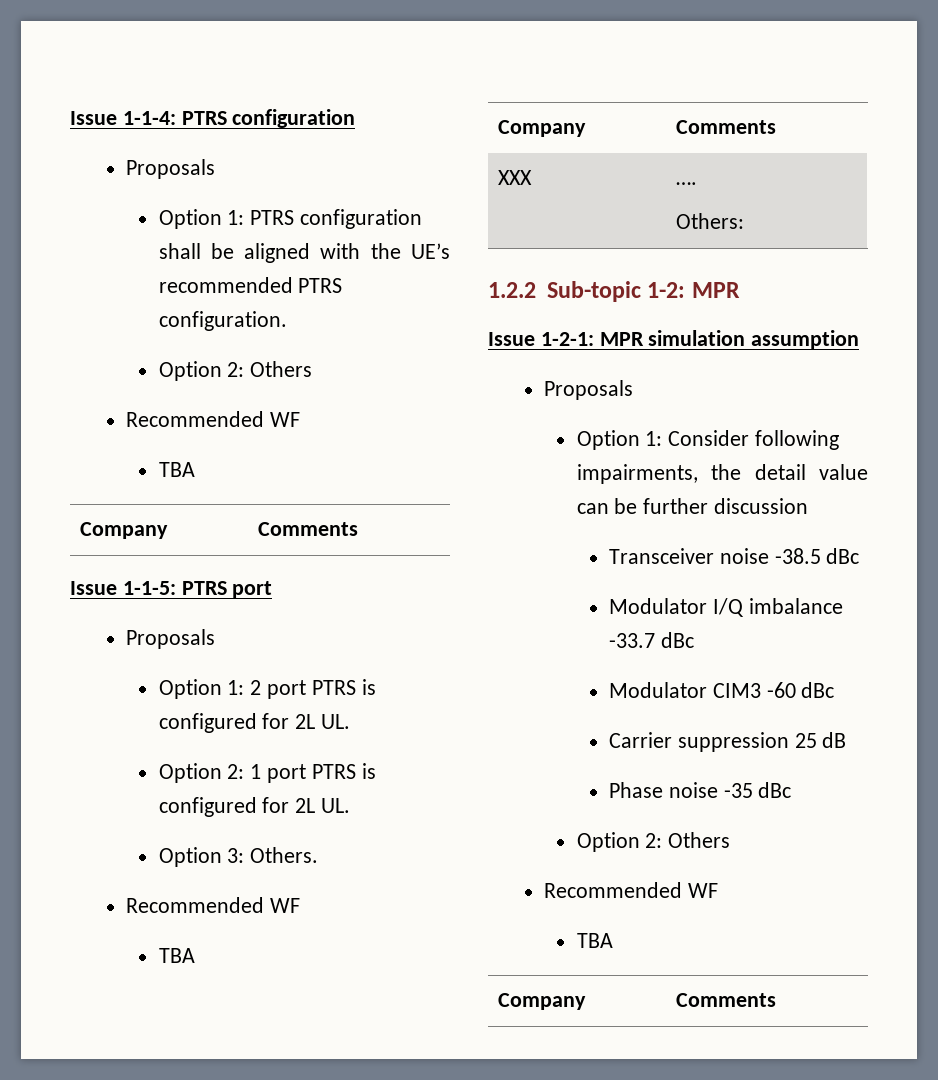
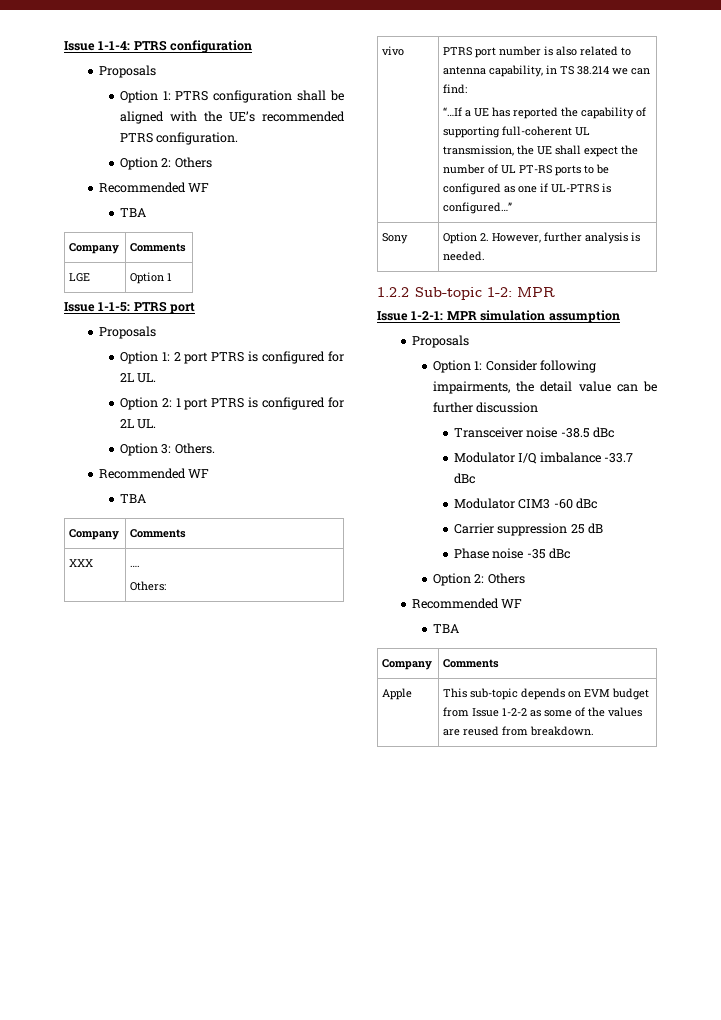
(358, 529) none -> [69,273,91,282] [130,272,173,284] // LGE | Option 1
(744, 221) none -> [382,46,405,56] [443,46,632,58] [443,65,651,77] [443,84,468,94] [443,107,647,119] [443,126,591,138] [443,145,639,157] [443,164,610,176] [443,183,612,195] [443,202,513,214] [382,233,409,244] [443,232,641,244] [443,251,486,261] // vivo | PTRS port number is also related to antenna capability, in TS 38.214 we can find: // “…If a UE has reported the capability of supporting full-coherent UL transmission, the UE shall expect the number of UL PT-RS ports to be configured as one if UL-PTRS is configured…” // Sony | Option 2. However, further analysis is needed.
(776, 1000) none -> [382,688,413,700] [443,688,650,700] [443,707,643,717] [443,726,595,736] // Apple | This sub-topic depends on EVM budget from Issue 1-2-2 as some of the values are reused from breakdown.

